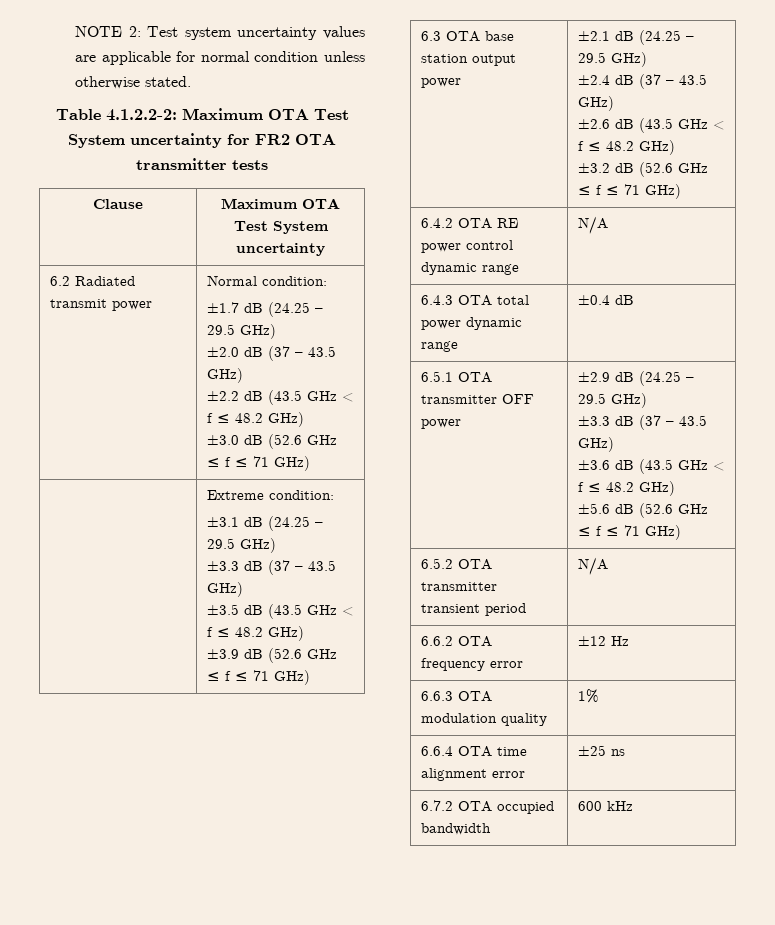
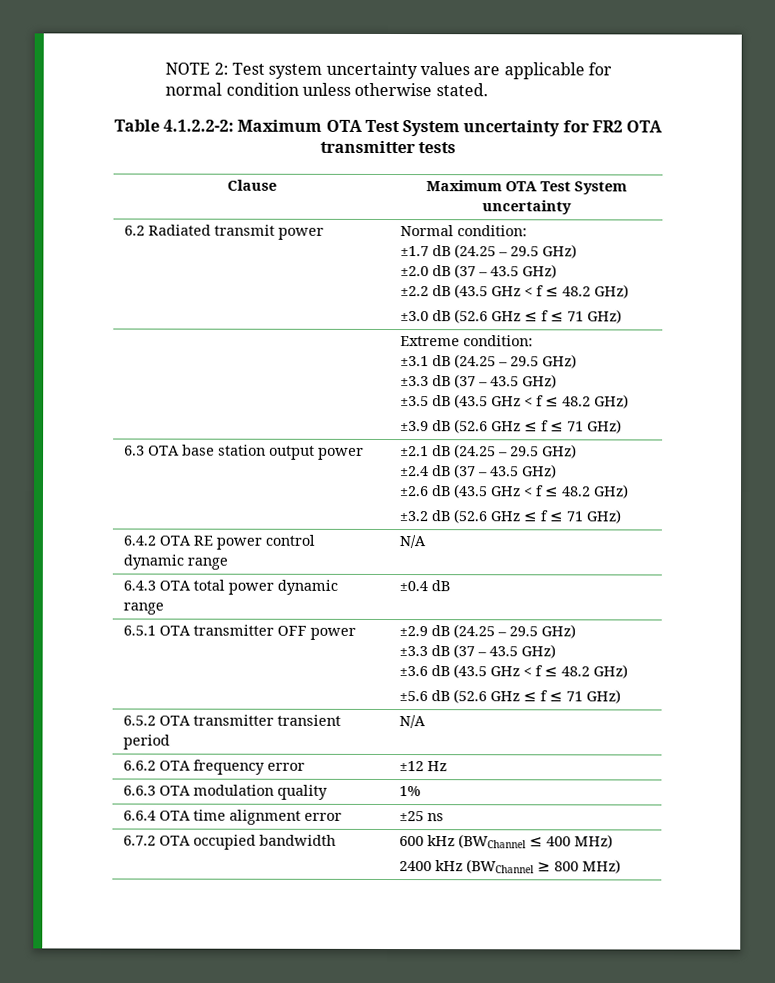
(633, 806) none -> [458,834,614,849] [399,859,622,874] (BWChannel ≤ 400 MHz) // 2400 kHz (BWChannel ≥ 800 MHz)

